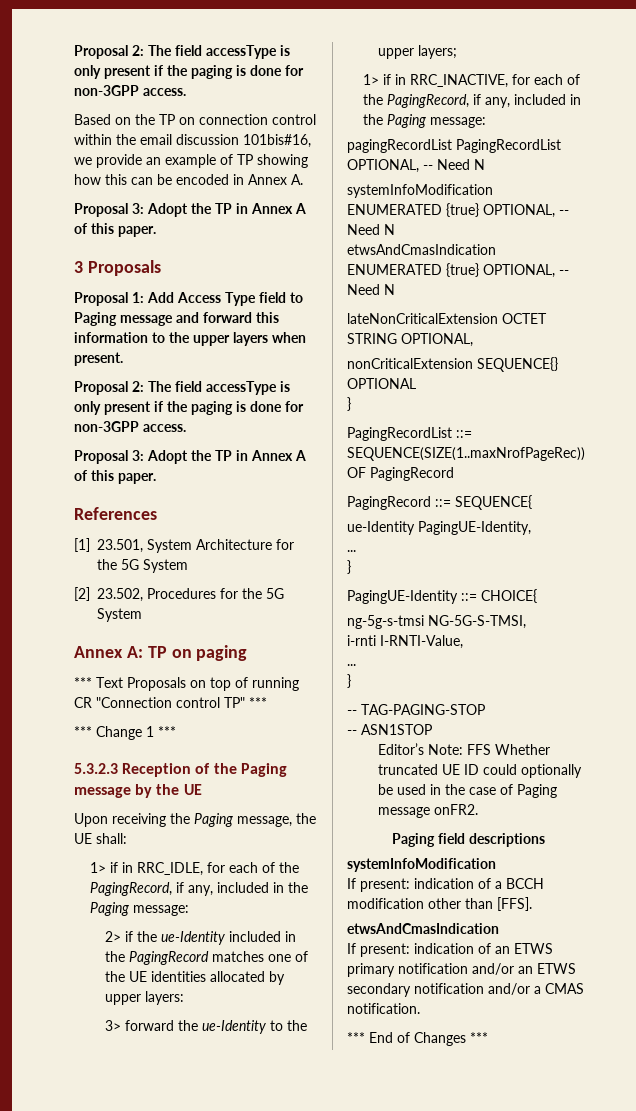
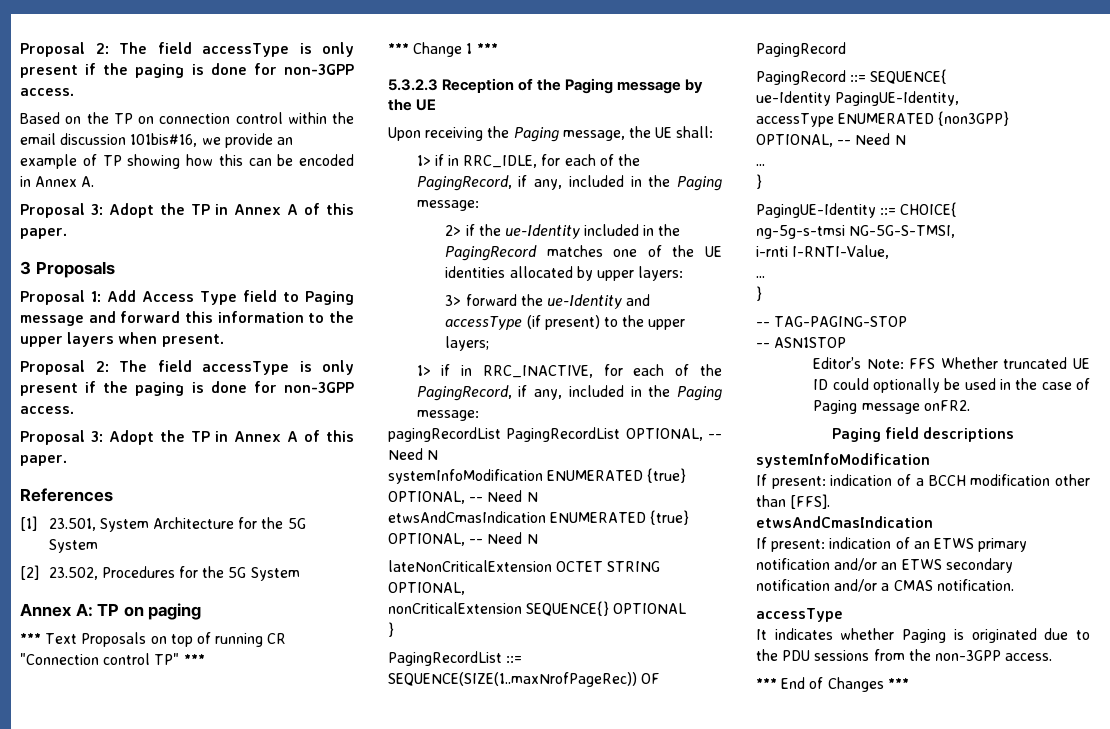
(267, 1027) none -> [626,294,651,306] [445,315,600,330] and accessType (if present)
(531, 528) none -> [756,111,1010,127] [756,133,906,147] // accessType ENUMERATED {non3GPP} OPTIONAL, -- Need N
(420, 1008) none -> [756,608,843,622] [756,628,1090,643] [756,649,1053,661] // accessType // It indicates whether Paging is originated due to the PDU sessions from the non-3GPP access.

